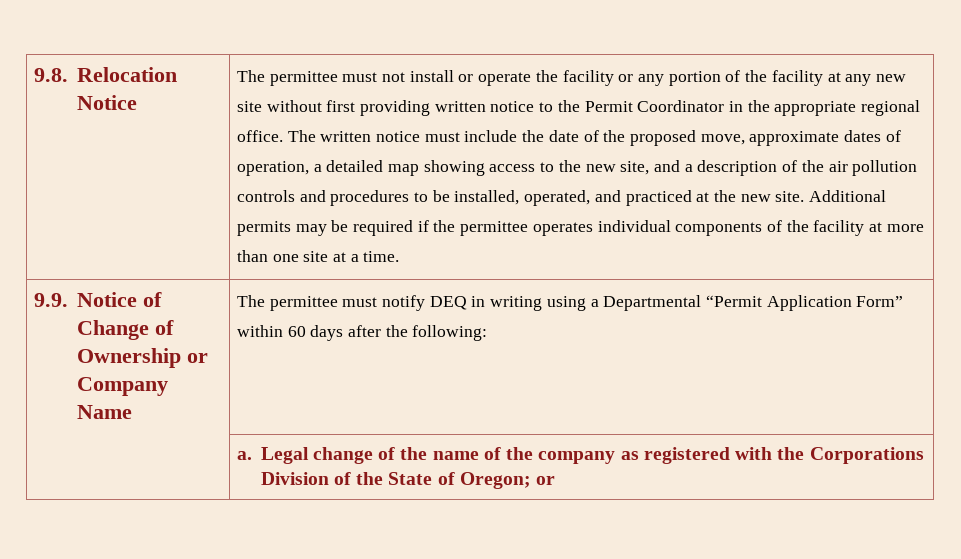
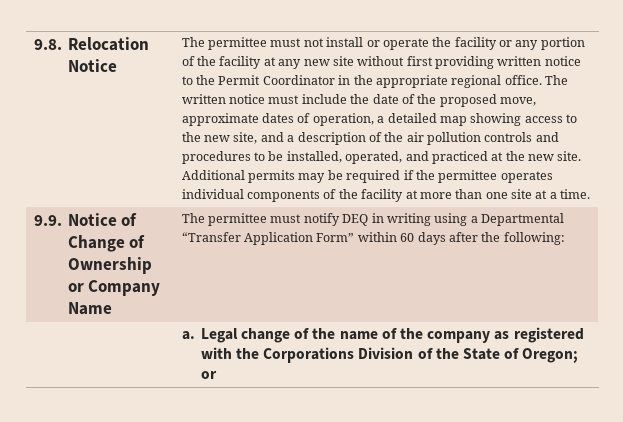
[706,295,763,307] “Permit -> [181,232,241,242] “Transfer

